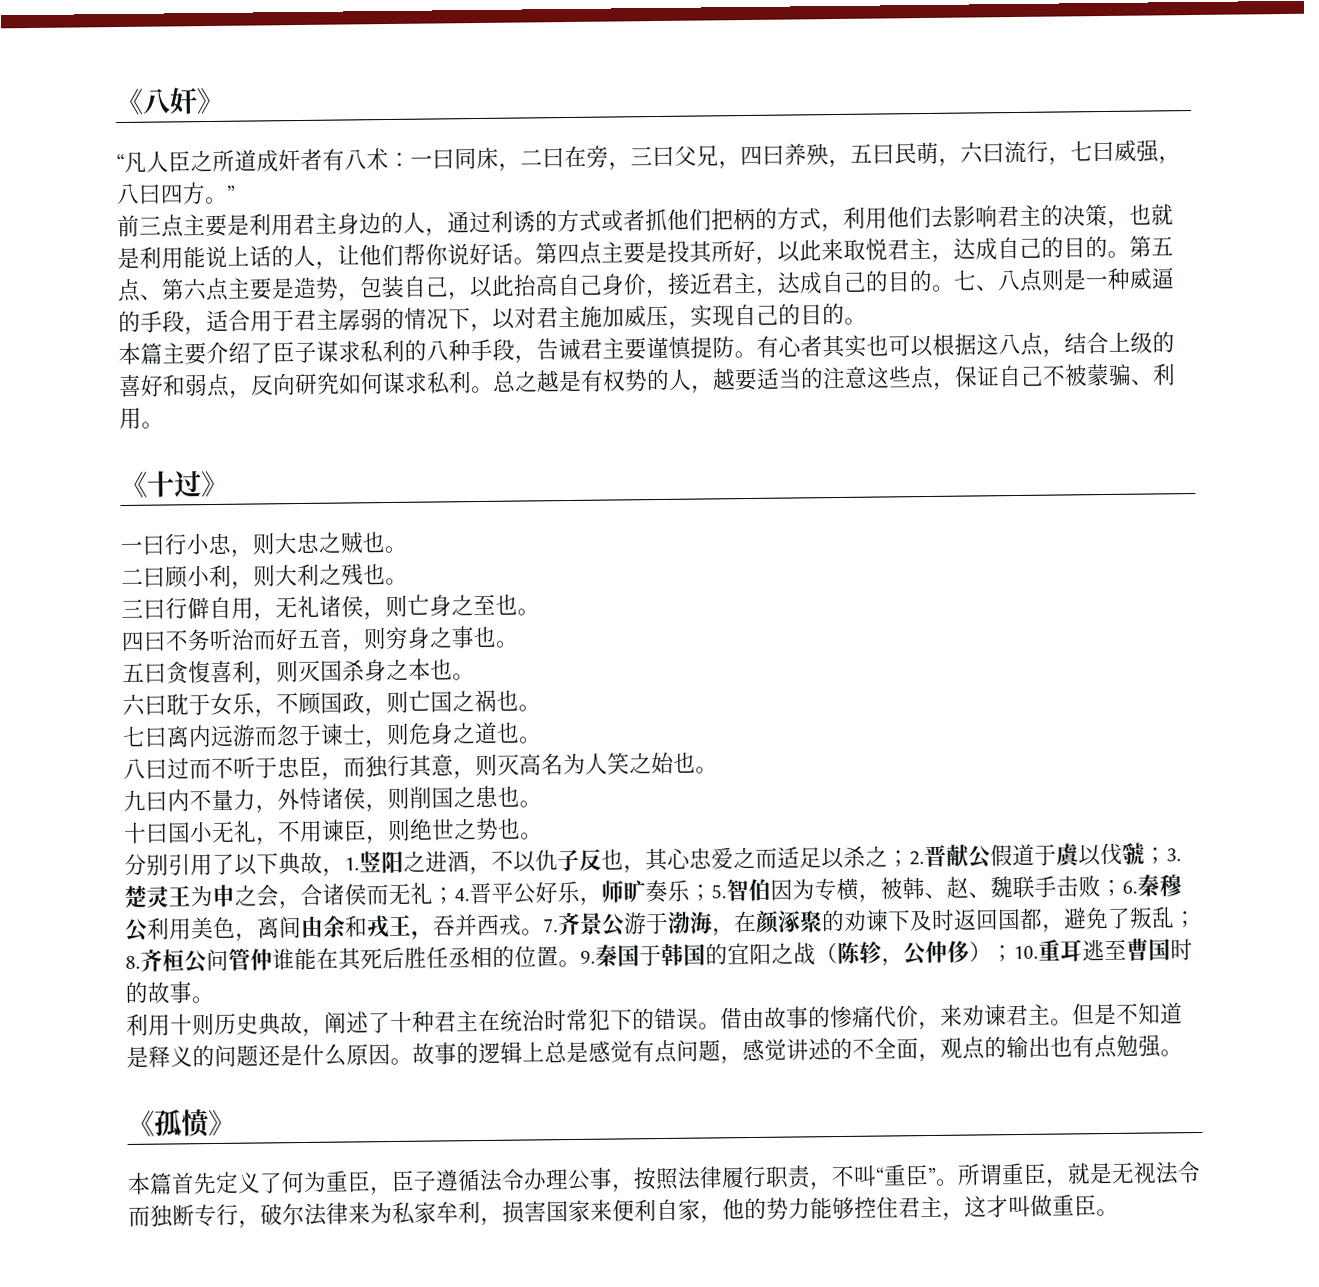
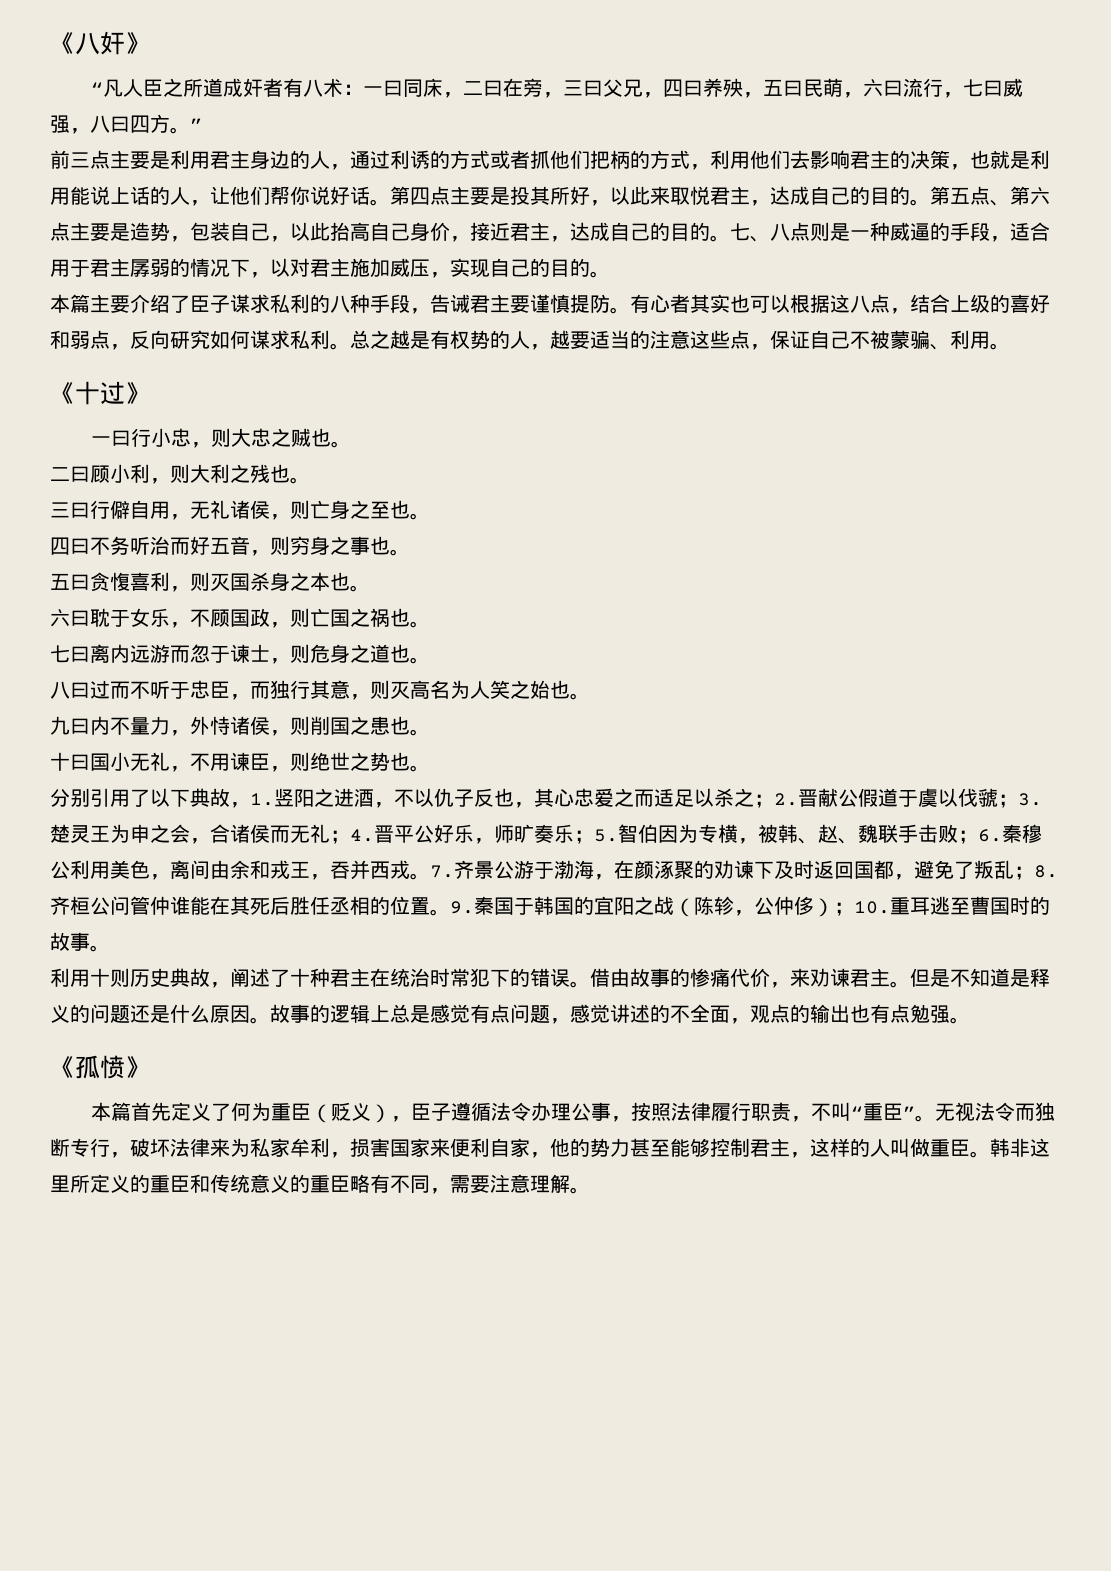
(371, 1181) none -> [311,1102,392,1123] （贬义）
[957,1161,1113,1188] 所谓重臣，就是 -> (936, 1118) none
[282,1203,305,1226] 尔 -> [150,1139,170,1157] 坏
[810,1196,899,1220] 能够控住 -> [630,1138,750,1157] 甚至能够控制
[986,1195,1009,1218] 才 -> [830,1138,890,1157] 样的人
(1119, 1212) none -> [990,1138,1050,1157] [50,1174,590,1194] 韩非这里所定义的重臣和传统意义的重臣略有不同，需要注意理解。

